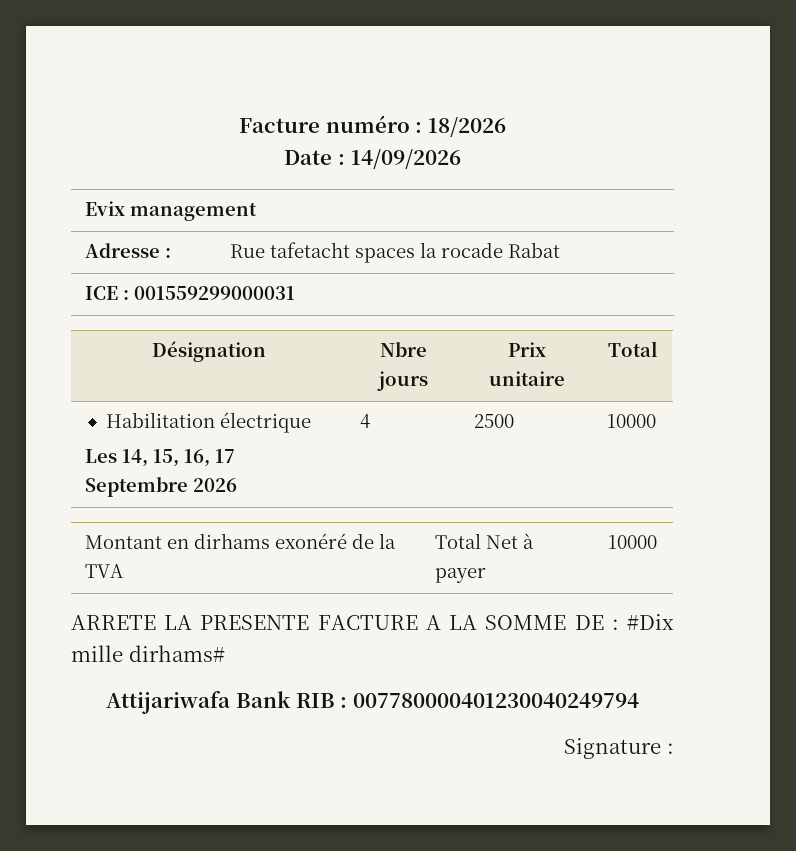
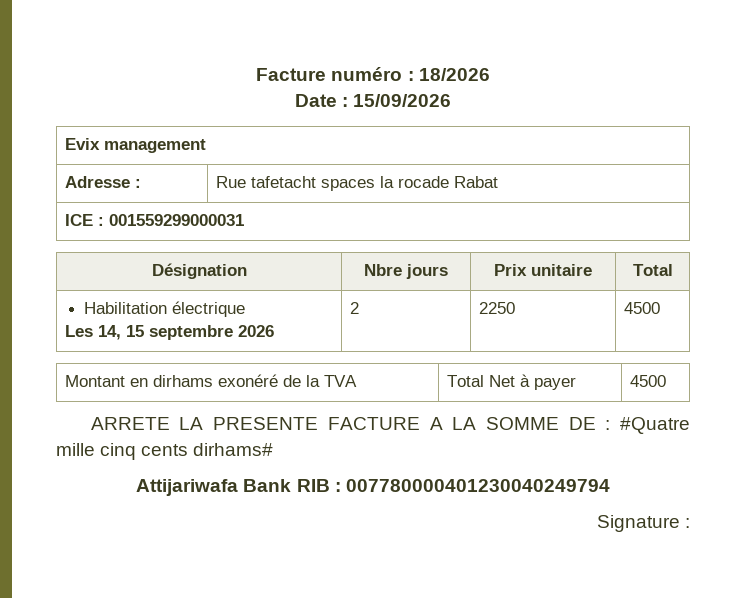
[350,149,461,169] 14/09/2026 -> [353,94,452,107] 15/09/2026
[153,449,236,467] [85,477,238,497] [360,414,371,428] [474,414,515,428] [607,414,657,428] 15, 16, 17 Septembre 2026 | 4 | 2500 | 10000 -> [126,325,275,340] [350,302,360,314] [479,302,516,314] [624,302,661,314] 15 septembre 2026 | 2 | 2250 | 4500
[608,535,658,549] 10000 -> [630,375,667,387] 4500
[627,614,674,630] [71,645,123,662] #Dix mille -> [620,417,691,434] [56,443,189,460] #Quatre mille cinq cents

